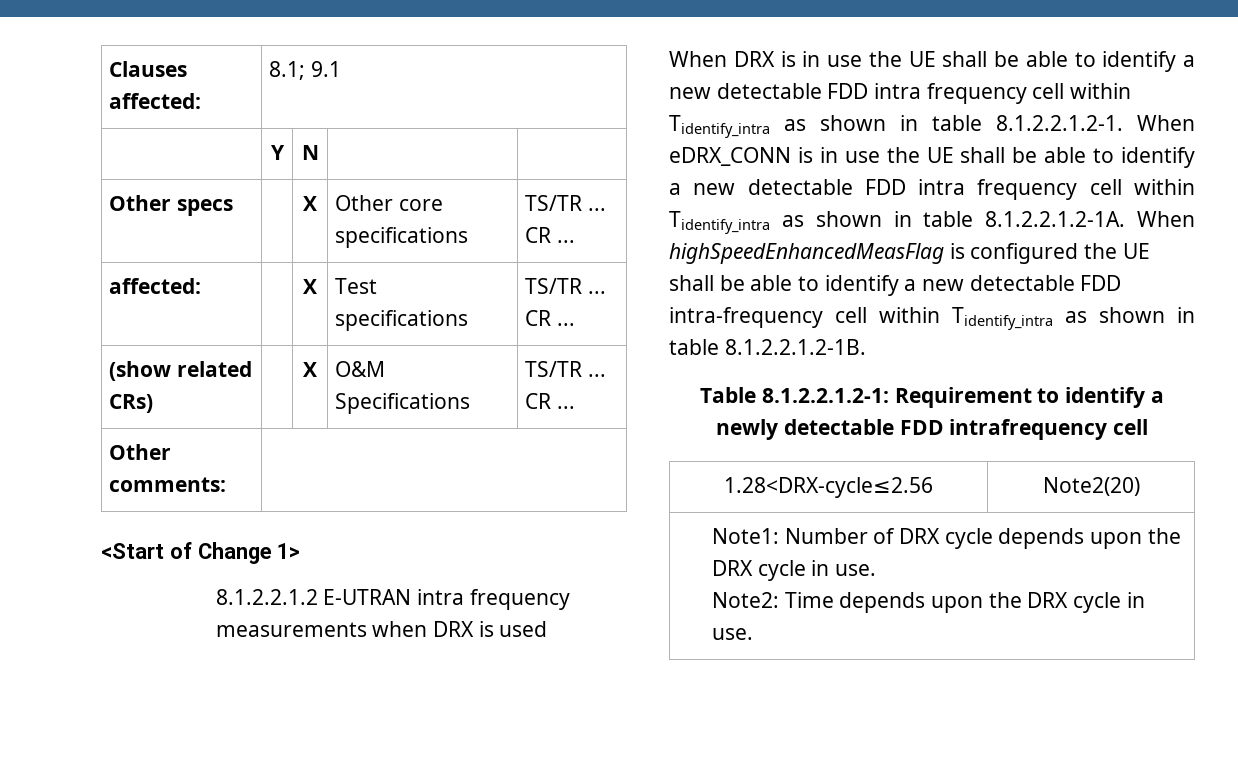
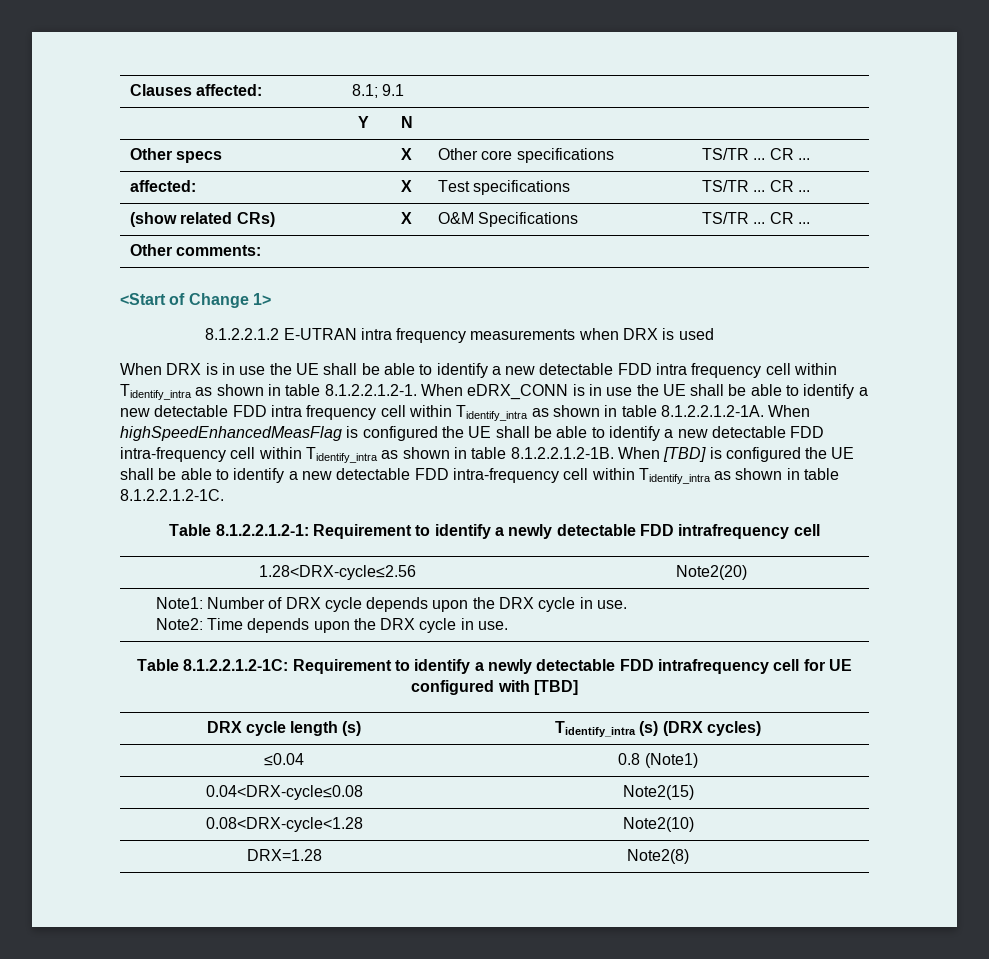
(866, 347) none -> [617,447,855,462] [120,468,840,484] [120,489,224,501] When [TBD] is configured the UE shall be able to identify a new detectable FDD intra-frequency cell within Tidentify_intra as shown in table 8.1.2.2.1.2-1C.
(753, 634) none -> [137,659,852,674] [411,680,578,695] [206,721,362,736] [555,721,761,737] [264,753,304,766] [618,753,698,768] [205,785,363,800] [622,785,694,800] [205,817,363,832] [622,817,694,832] [246,849,322,861] [627,849,689,864] // Table 8.1.2.2.1.2-1C: Requirement to identify a newly detectable FDD intrafrequency cell for UE configured with [TBD] // DRX cycle length (s) | Tidentify_intra (s) (DRX cycles) // ≤0.04 | 0.8 (Note1) // 0.04<DRX-cycle≤0.08 | Note2(15) // 0.08<DRX-cycle<1.28 | Note2(10) // DRX=1.28 | Note2(8)

